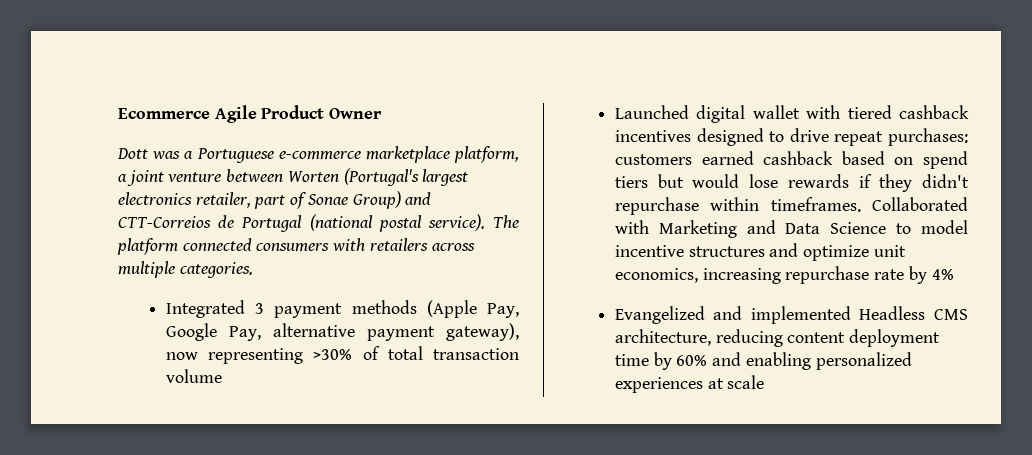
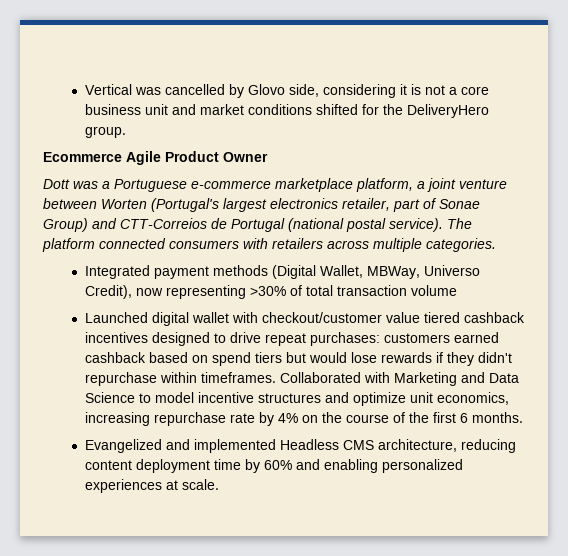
(118, 113) none -> [84,84,489,98] [84,104,489,118] [84,126,126,138] Vertical was cancelled by Glovo side, considering it is not a core business unit and market conditions shifted for the DeliveryHero group. //
[255,303,265,314] 3 -> (150, 272) none
[426,300,519,318] [165,323,519,341] (Apple Pay, Google Pay, alternative payment gateway), -> [271,265,480,279] [84,285,132,299] (Digital Wallet, MBWay, Universo Credit),
(841, 112) none -> [261,312,420,323] checkout/customer value
(954, 274) none -> [301,412,523,423] on the course of the first 6 months.
[727,375,765,389] scale -> [181,479,219,490] scale.

